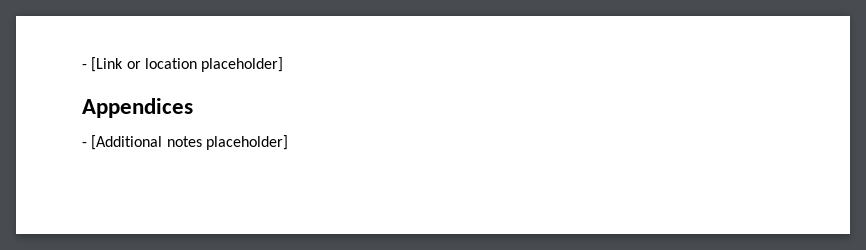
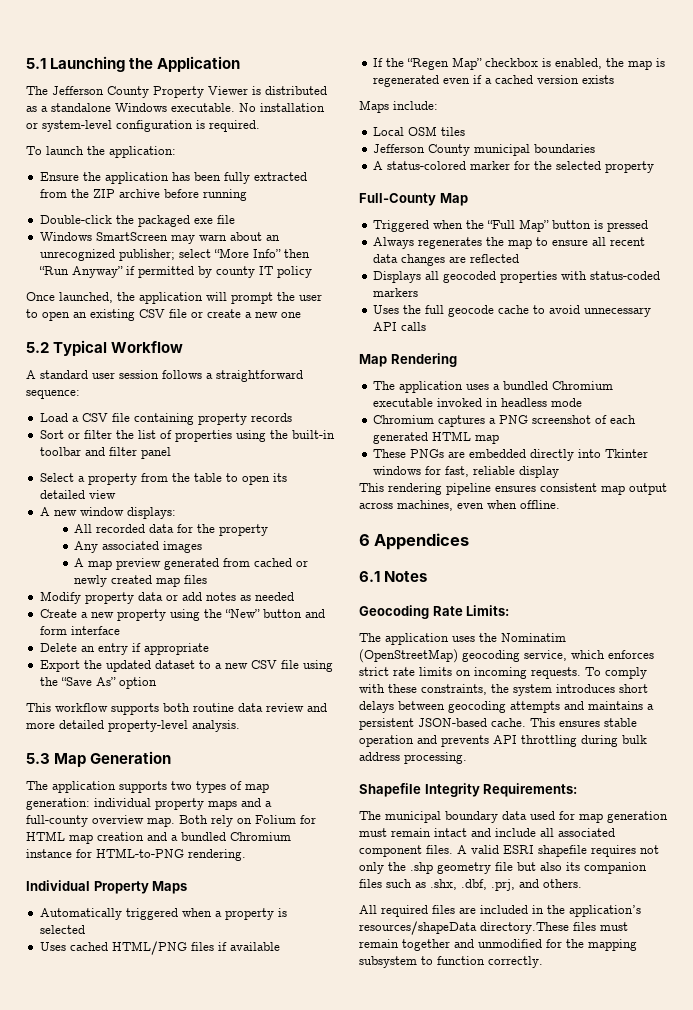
[82,57,284,72] [82,98,193,118] [82,135,288,150] - [Link or location placeholder] // Appendices // - [Additional notes placeholder] -> [26,56,241,72] [26,86,327,98] [26,103,325,112] [26,120,260,132] [26,146,176,158] [39,172,307,184] [39,189,247,201] [39,215,235,227] [39,232,280,244] [39,248,310,261] [38,266,312,278] [26,292,322,304] [26,309,301,321] [26,340,184,356] [26,370,303,382] [26,390,80,399] [39,413,292,425] [39,430,335,442] [39,447,171,459] [39,473,287,485] [39,490,116,499] [39,507,176,519] [74,524,269,536] [74,541,203,553] [74,558,309,570] [74,575,208,587] [39,591,294,604] [39,609,325,621] [39,626,120,635] [39,643,209,655] [39,660,333,672] [39,677,157,689] [26,703,327,715] [26,720,240,732] [26,751,172,767] [26,781,269,793] [26,798,272,810] [26,815,316,827] [26,831,291,844] [26,848,246,861] [26,880,188,894] [39,908,287,920] [39,925,85,934] [39,941,280,955] [372,57,665,70] [372,75,614,87] [359,100,438,113] [372,126,465,136] [372,144,595,156] [372,161,654,173] [359,193,468,206] [372,219,648,232] [372,237,645,249] [372,254,519,266] [372,271,660,283] [372,288,418,297] [372,305,651,317] [372,322,426,331] [359,353,457,367] [372,381,613,393] [372,398,582,407] [372,415,636,427] [372,431,499,444] [372,449,648,461] [372,466,559,478] [359,483,667,495] [359,500,560,511] [359,533,470,550] [359,571,428,582] [359,605,510,619] [359,633,566,645] [359,649,654,663] [359,667,647,679] [359,684,648,696] [359,701,654,713] [359,718,637,730] [359,735,647,747] [359,752,467,764] [359,783,578,797] [359,811,668,823] [359,828,615,837] [359,845,659,857] [359,862,647,874] [359,879,582,891] [359,905,641,917] [359,921,628,935] [359,939,637,951] [359,956,543,968] 5.1 Launching the Application // The Jefferson County Property Viewer is distributed as a standalone Windows executable. No installation or system‑level configuration is required. // To launch the application: // Ensure the application has been fully extracted from the ZIP archive before running // Double‑click the packaged exe file // Windows SmartScreen may warn about an unrecognized publisher; select “More Info” then “Run Anyway” if permitted by county IT policy // Once launched, the application will prompt the user to open an existing CSV file or create a new one // 5.2 Typical Workflow // A standard user session follows a straightforward sequence: // Load a CSV file containing property records // Sort or filter the list of properties using the built‑in toolbar and filter panel // Select a property from the table to open its detailed view // A new window displays: // All recorded data for the property // Any associated images // A map preview generated from cached or newly created map files // Modify property data or add notes as needed // Create a new property using the “New” button and form interface // Delete an entry if appropriate // Export the updated dataset to a new CSV file using the “Save As” option // This workflow supports both routine data review and more detailed property‑level analysis. // 5.3 Map Generation // The application supports two types of map generation: individual property maps and a full‑county overview map. Both rely on Folium for HTML map creation and a bundled Chromium instance for HTML‑to‑PNG rendering. // Individual Property Maps // Automatically triggered when a property is selected // Uses cached HTML/PNG files if available // If the “Regen Map” checkbox is enabled, the map is regenerated even if a cached version exists // Maps include: // Local OSM tiles // Jefferson County municipal boundaries // A status‑colored marker for the selected property // Full‑County Map // Triggered when the “Full Map” button is pressed // Always regenerates the map to ensure all recent data changes are reflected // Displays all geocoded properties with status‑coded markers // Uses the full geocode cache to avoid unnecessary API calls // Map Rendering // The application uses a bundled Chromium executable invoked in headless mode // Chromium captures a PNG screenshot of each generated HTML map // These PNGs are embedded directly into Tkinter windows for fast, reliable display // This rendering pipeline ensures consistent map output across machines, even when offline. // 6 Appendices // 6.1 Notes // Geocoding Rate Limits: // The application uses the Nominatim (OpenStreetMap) geocoding service, which enforces strict rate limits on incoming requests. To comply with these constraints, the system introduces short delays between geocoding attempts and maintains a persistent JSON‑based cache. This ensures stable operation and prevents API throttling during bulk address processing. // Shapefile Integrity Requirements: // The municipal boundary data used for map generation must remain intact and include all associated component files. A valid ESRI shapefile requires not only the .shp geometry file but also its companion files such as .shx, .dbf, .prj, and others. // All required files are included in the application’s resources/shapeData directory.These files must remain together and unmodified for the mapping subsystem to function correctly.

